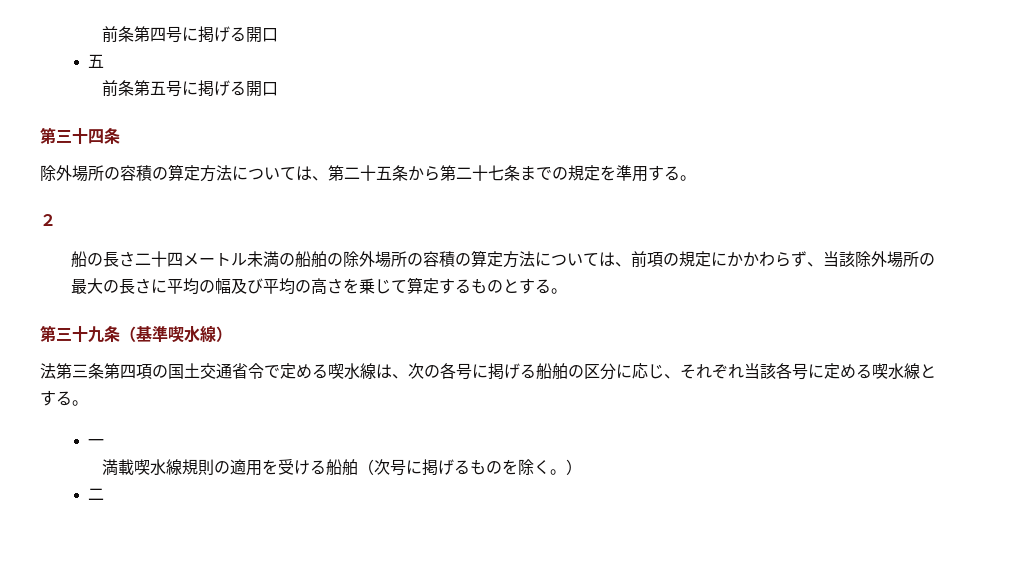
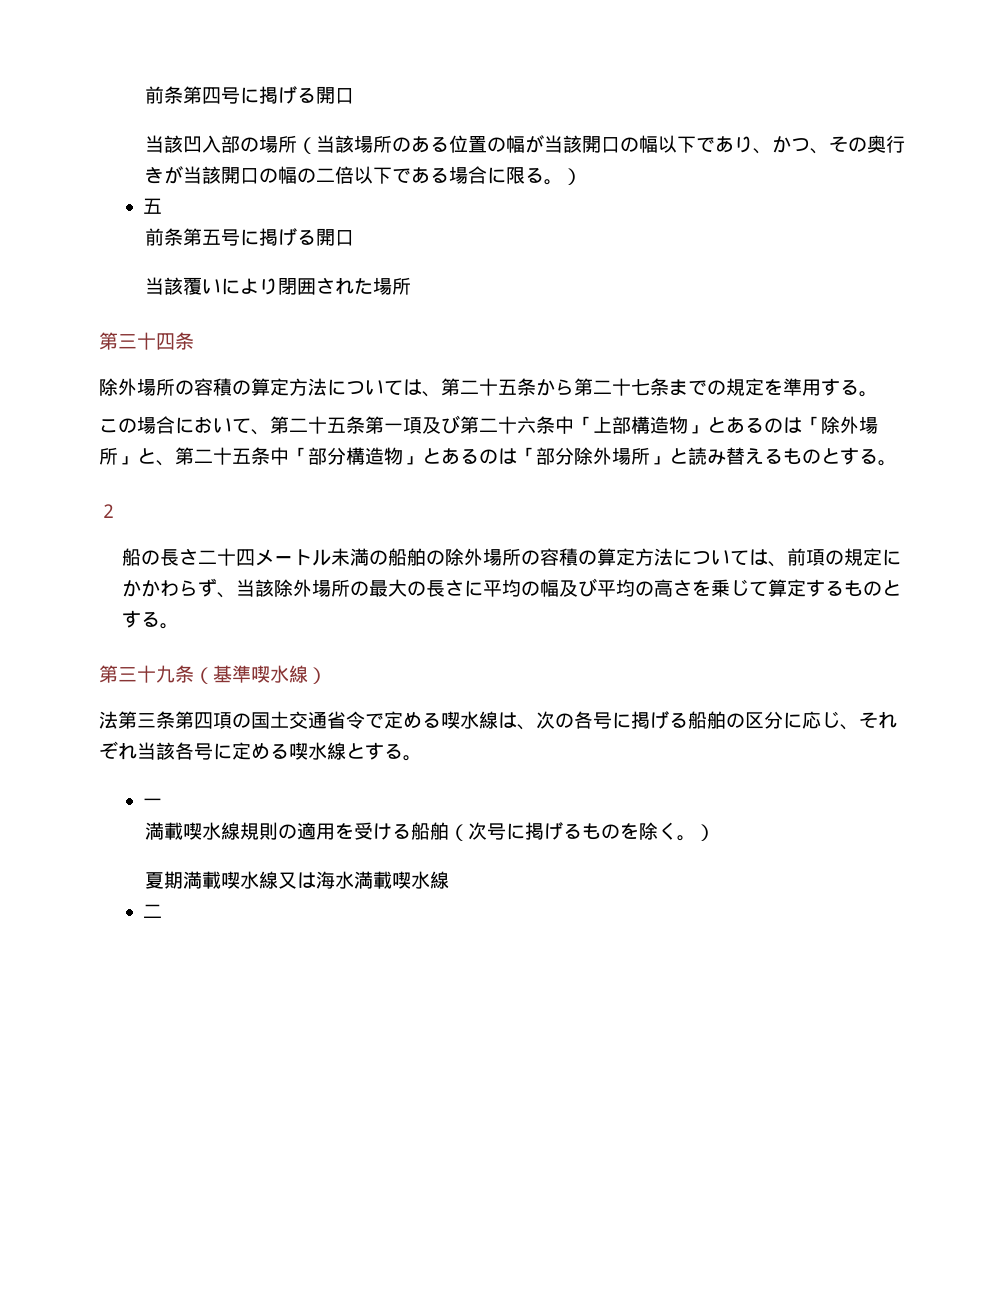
(278, 35) none -> [145,135,906,154] [145,166,583,185] // 当該凹入部の場所（当該場所のある位置の幅が当該開口の幅以下であり、かつ、その奥行きが当該開口の幅の二倍以下である場合に限る。）
(278, 89) none -> [145,277,412,295] // 当該覆いにより閉囲された場所
(696, 178) none -> [99,415,878,435] [99,447,897,466] // この場合において、第二十五条第一項及び第二十六条中「上部構造物」とあるのは「除外場所」と、第二十五条中「部分構造物」とあるのは「部分除外場所」と読み替えるものとする。
(582, 467) none -> [145,871,450,889] // 夏期満載喫水線又は海水満載喫水線

